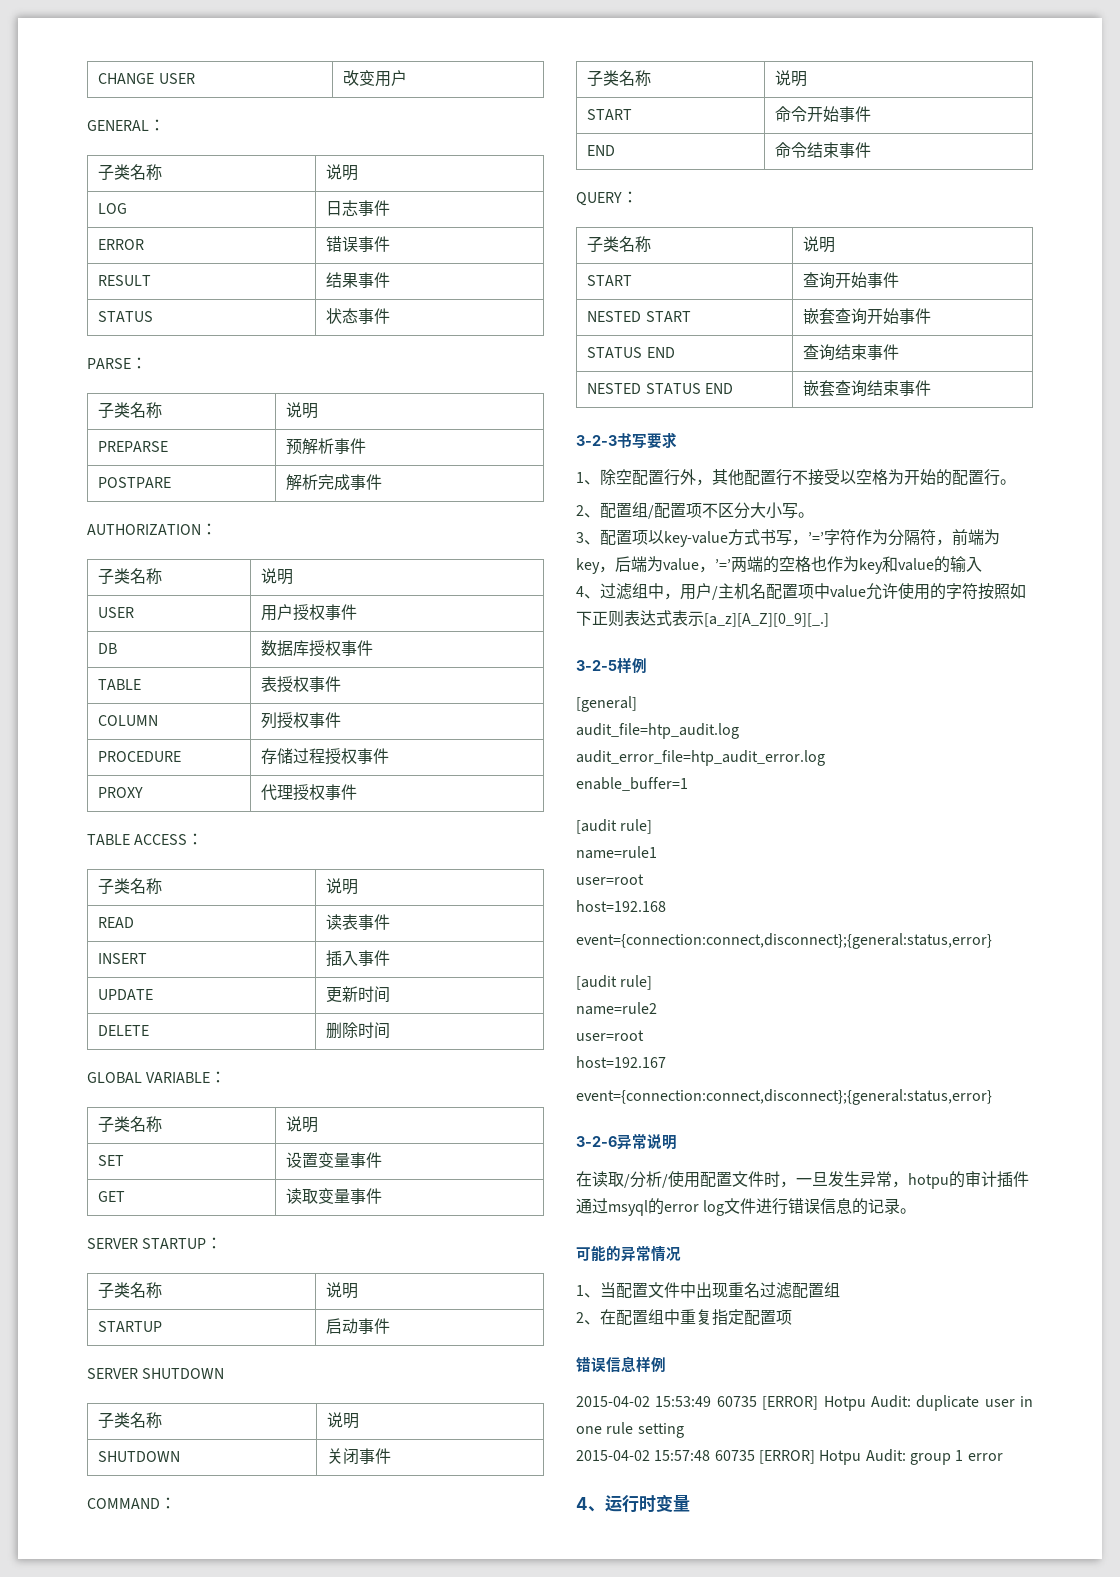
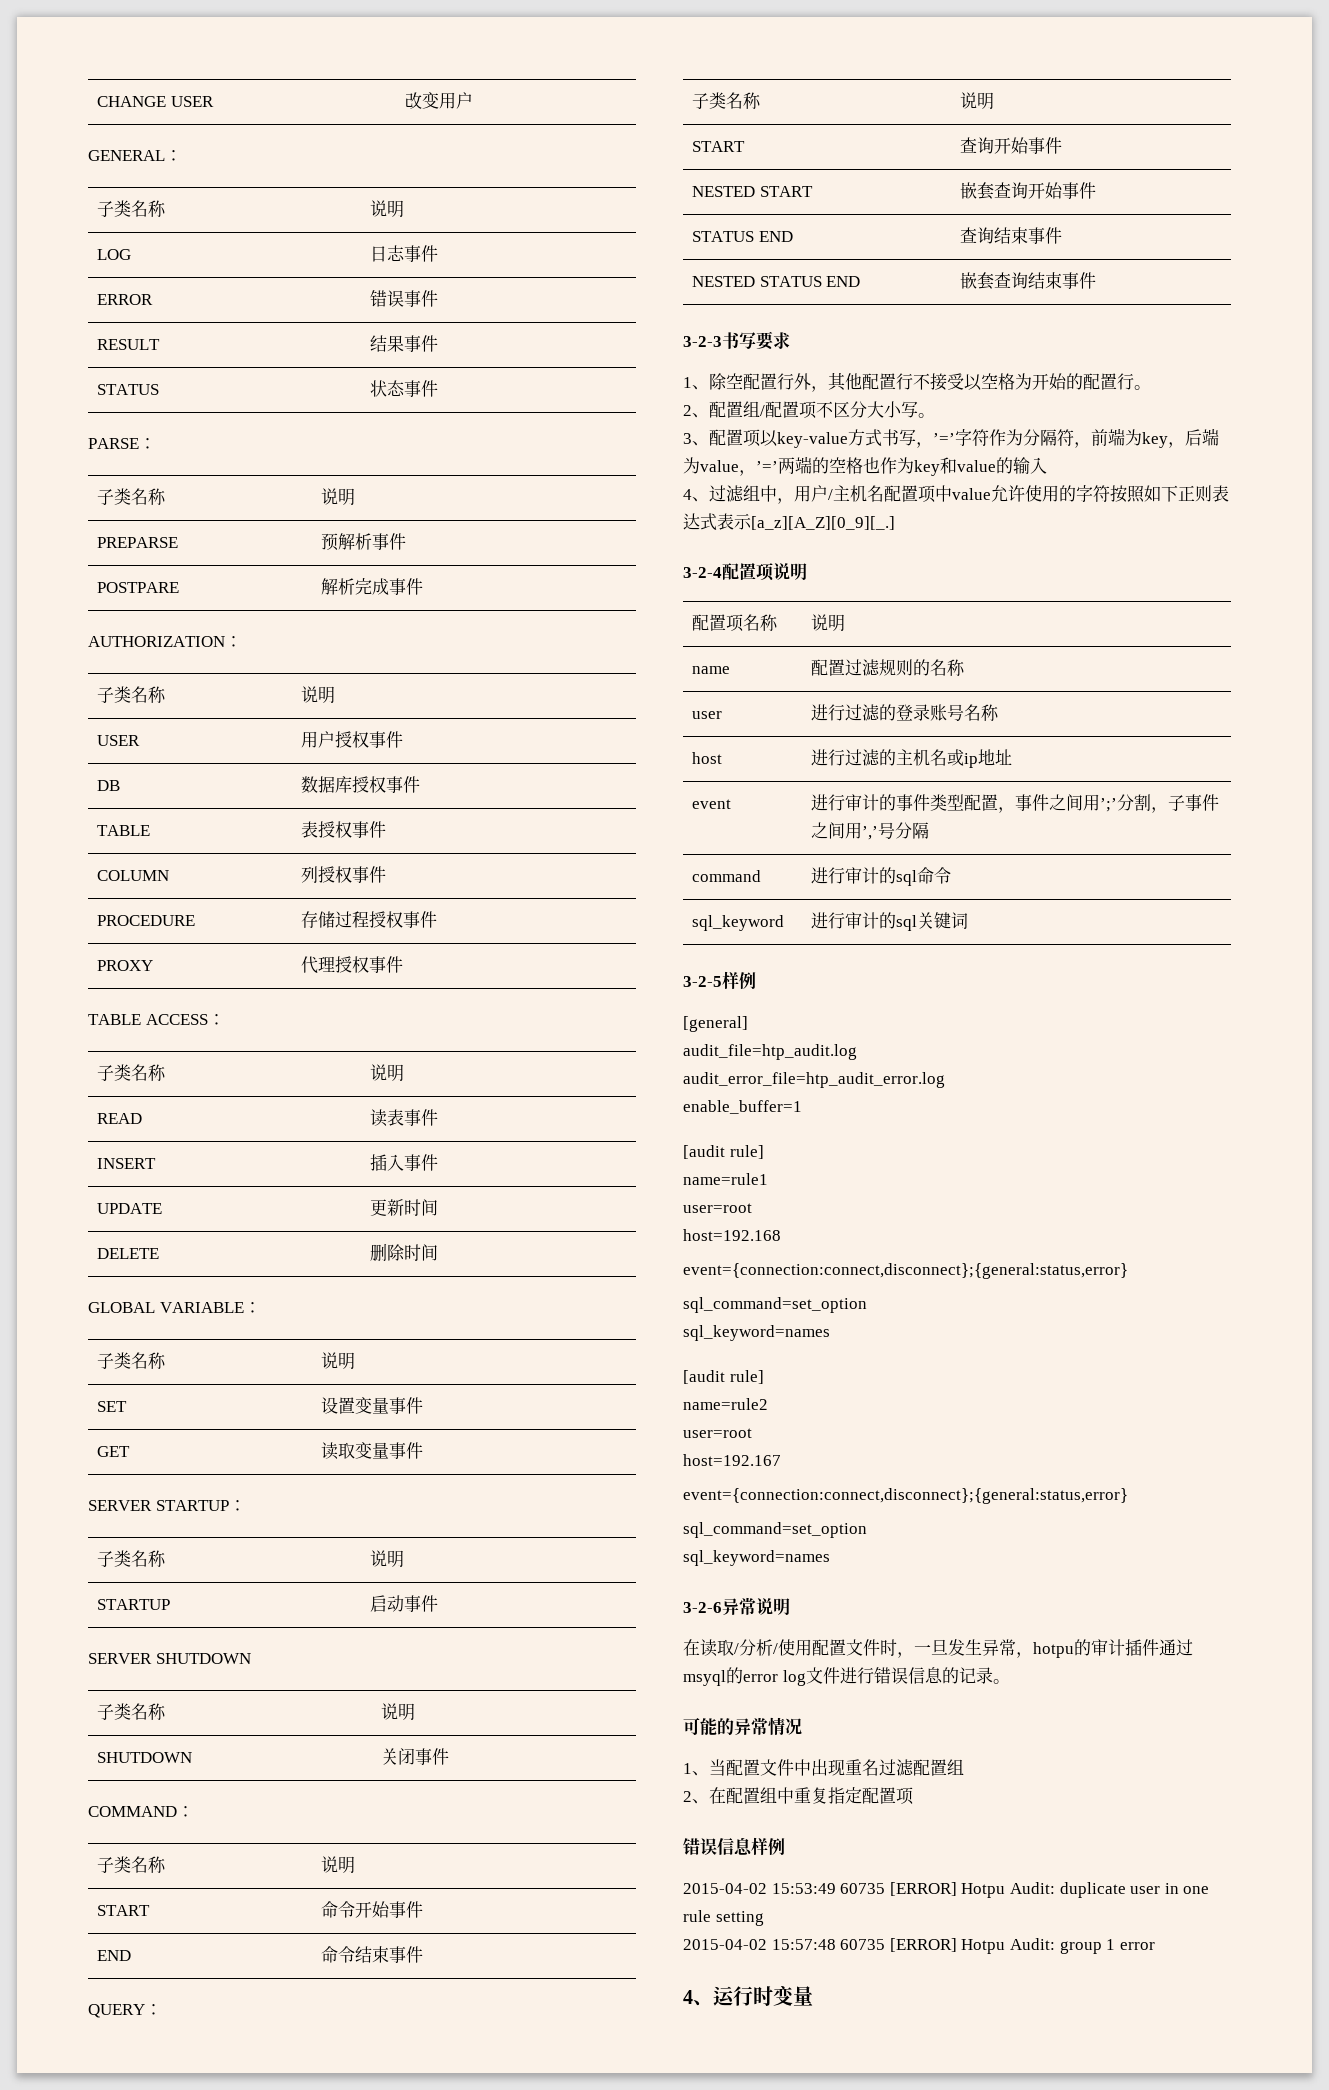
(829, 620) none -> [683,563,807,581] [692,614,779,632] [811,614,846,632] [692,666,731,674] [811,659,966,676] [692,711,723,719] [811,704,1000,721] [692,752,723,764] [811,749,1013,768] [692,799,732,809] [811,794,1220,813] [811,822,930,840] [692,870,762,882] [811,867,952,886] [692,915,785,931] [811,912,969,931] // 3-2-4配置项说明 // 配置项名称 | 说明 // name | 配置过滤规则的名称 // user | 进行过滤的登录账号名称 // host | 进行过滤的主机名或ip地址 // event | 进行审计的事件类型配置，事件之间用’;’分割，子事件之间用’,’号分隔 // command | 进行审计的sql命令 // sql_keyword | 进行审计的sql关键词
(992, 941) none -> [683,1297,867,1313] [683,1325,830,1341] // sql_command=set_option // sql_keyword=names
(992, 1097) none -> [683,1522,867,1538] [683,1550,830,1566] // sql_command=set_option // sql_keyword=names

